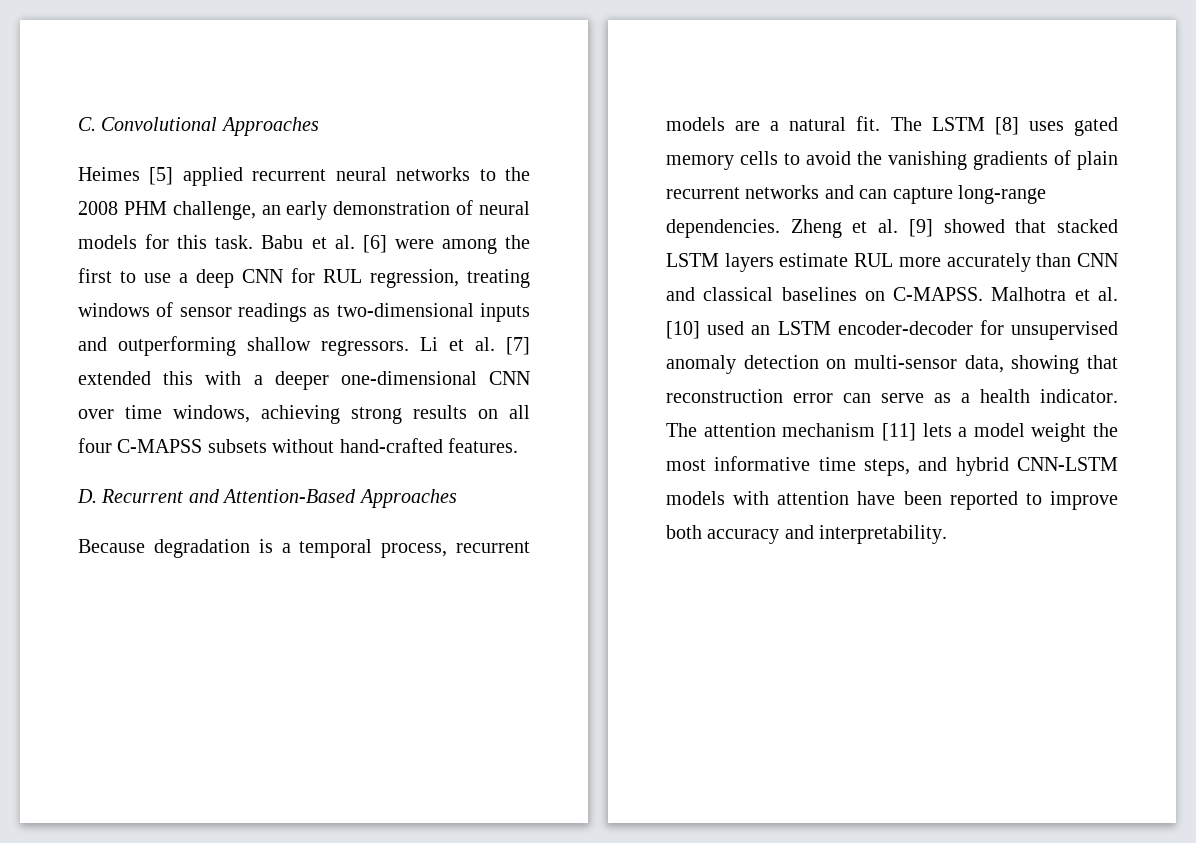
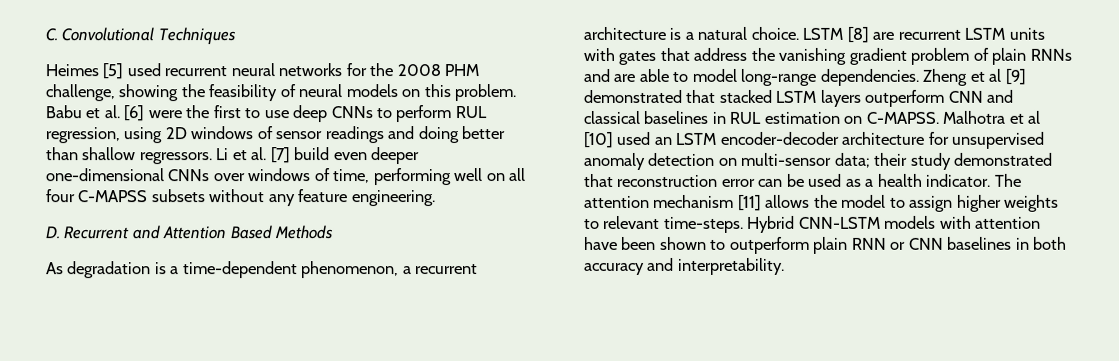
[220,117,319,136] Approaches -> [157,27,236,45] Techniques
[182,167,243,186] applied -> [126,63,161,77] used
[479,169,496,181] to -> [345,63,367,77] for
[261,200,530,220] [78,234,254,249] an early demonstration of neural models for this task. -> [118,84,517,102] showing the feasibility of neural models on this problem.
[441,238,497,254] among -> (182, 114) none
[179,268,530,288] [78,302,530,322] [78,336,236,356] a deep CNN for RUL regression, treating windows of sensor readings as two-dimensional inputs and outperforming -> [292,105,487,123] [45,126,506,144] [45,147,78,161] deep CNNs to perform RUL regression, using 2D windows of sensor readings and doing better than
[78,371,530,390] [78,405,467,424] extended this with a deeper one-dimensional CNN over time windows, achieving strong results -> [293,147,420,165] [45,168,484,186] build even deeper one-dimensional CNNs over windows of time, performing well
[339,438,518,453] hand-crafted features. -> [268,189,436,207] any feature engineering.
[222,489,457,508] [78,539,530,558] [666,116,1118,136] [666,150,1118,170] [666,185,953,204] Attention-Based Approaches // Because degradation is a temporal process, recurrent models are a natural fit. The LSTM [8] uses gated memory cells to avoid the vanishing gradients of plain recurrent networks and can capture -> [163,225,335,240] [46,261,479,279] [583,26,1045,43] [583,47,1072,65] [583,68,737,82] Attention Based Methods // As degradation is a time-dependent phenomenon, a recurrent architecture is a natural choice. LSTM [8] are recurrent LSTM units with gates that address the vanishing gradient problem of plain RNNs and are able to model
[878,219,1005,237] al. [9] showed -> [988,68,1026,85] [583,89,682,103] al [9] demonstrated
[779,253,1072,272] estimate RUL more accurately than -> [864,89,945,107] outperform
(857, 294) none -> [711,111,840,124] in RUL estimation
[1098,287,1118,301] al. -> [1027,110,1041,124] al
(973, 328) none -> [841,131,925,145] architecture
[964,355,1080,374] data, showing -> [833,152,1053,170] data; their study demonstrated
[881,393,924,403] serve -> [785,173,843,187] be used
[922,423,1118,442] [666,456,1009,476] lets a model weight the most informative time steps, and hybrid -> [765,194,1060,212] [584,215,796,233] allows the model to assign higher weights to relevant time-steps. Hybrid
[949,491,1118,510] reported to improve -> [659,236,1030,254] shown to outperform plain RNN or CNN baselines in

